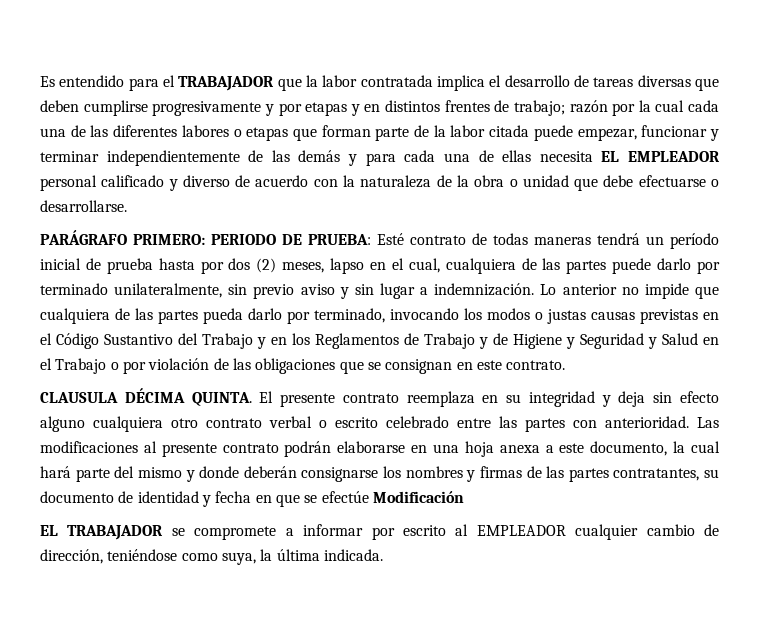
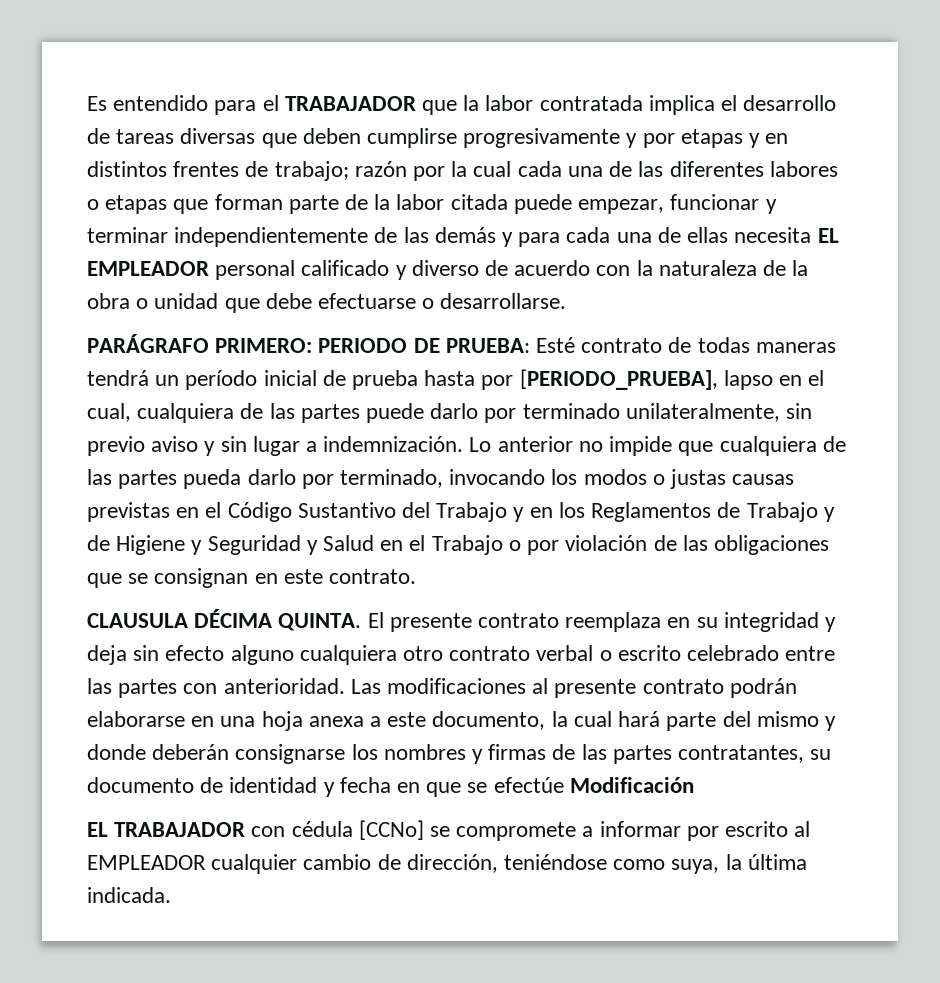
[228,258,325,273] dos (2) meses, -> [519,369,718,390] [PERIODO_PRUEBA],
(164, 532) none -> [251,820,424,840] con cédula [CCNo]

